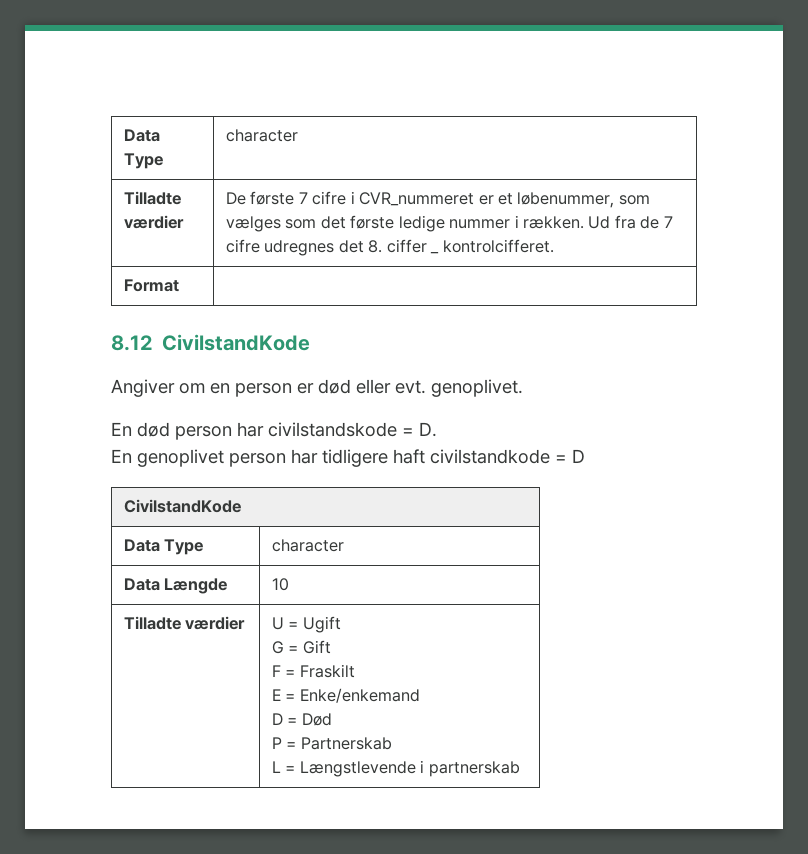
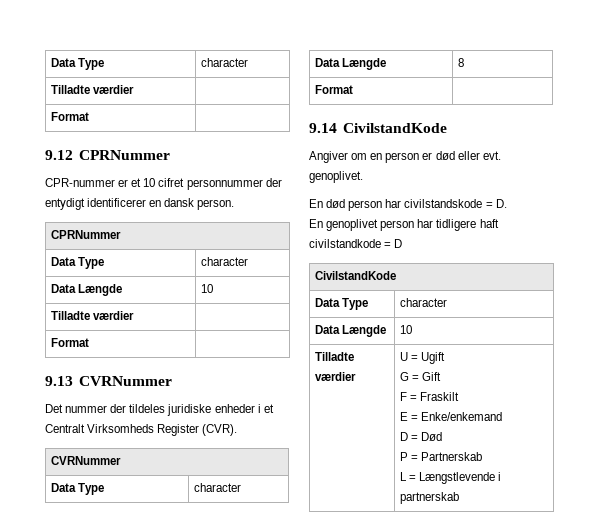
[225,191,650,208] [225,215,673,232] [225,239,554,256] [123,279,179,292] [111,335,153,351] De første 7 cifre i CVR_nummeret er et løbenummer, som vælges som det første ledige nummer i rækken. Ud fra de 7 cifre udregnes det 8. ciffer _ kontrolcifferet. // Format | // 8.12 -> [50,112,89,121] [45,150,170,160] [45,178,282,190] [45,198,235,210] [50,230,121,239] [50,257,105,269] [200,257,248,266] [50,284,123,296] [200,284,213,293] [50,311,135,320] [50,338,89,347] [45,376,172,386] [45,404,274,416] [45,424,238,436] [50,456,121,465] [50,483,105,495] [193,483,241,492] [314,58,387,70] [457,58,464,67] [314,85,353,94] [309,123,337,133] // Format | // 9.12 CPRNummer // CPR-nummer er et 10 cifret personnummer der entydigt identificerer en dansk person. // CPRNummer // Data Type | character // Data Længde | 10 // Tilladte værdier | // Format | // 9.13 CVRNummer // Det nummer der tildeles juridiske enheder i et Centralt Virksomheds Register (CVR). // CVRNummer // Data Type | character // Data Længde | 8 // Format | // 9.14

